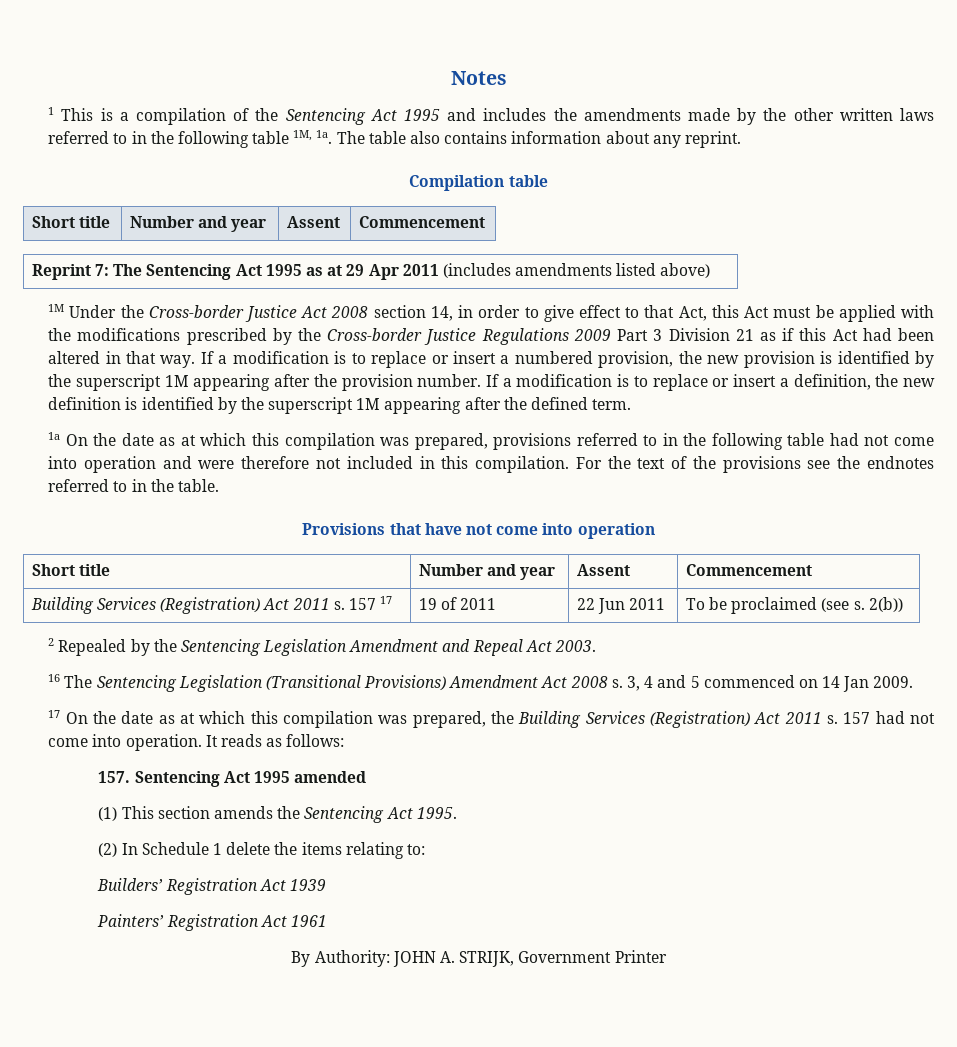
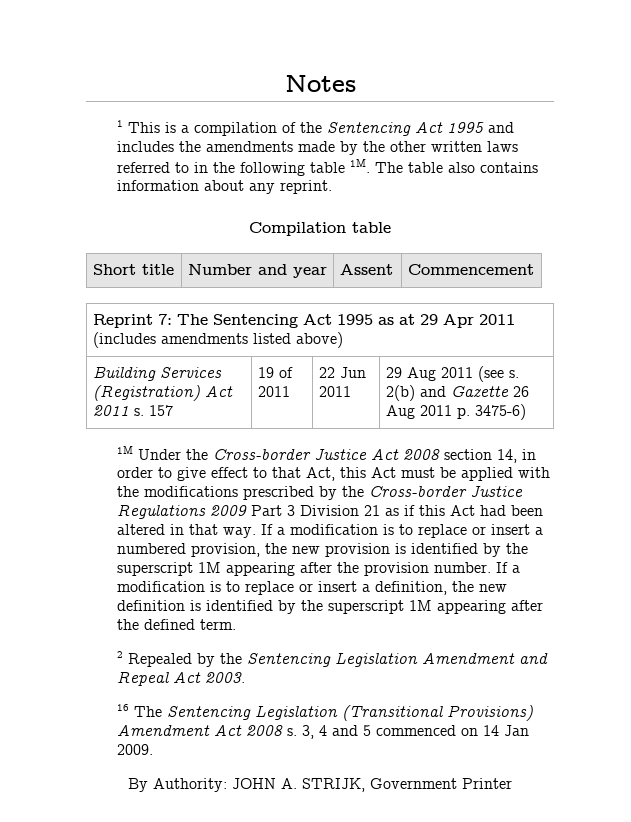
[293,130,333,144] 1M, 1a. -> [349,158,370,173] 1M.
(711, 270) none -> [92,366,222,381] [92,385,233,401] [92,405,173,416] [257,367,293,378] [257,386,290,397] [318,367,366,378] [318,386,351,397] [385,366,519,382] [385,385,529,401] [385,404,526,420] // Building Services (Registration) Act 2011 s. 157 | 19 of 2011 | 22 Jun 2011 | 29 Aug 2011 (see s. 2(b) and Gazette 26 Aug 2011 p. 3475-6)
[48,432,935,450] [48,456,935,473] [48,479,219,492] [302,523,655,539] [31,564,111,576] [418,564,556,580] [576,564,630,576] [685,564,812,576] [30,596,393,614] [418,597,497,610] [576,598,666,614] [685,597,903,614] // 1a On the date as at which this compilation was prepared, provisions referred to in the following table had not come into operation and were therefore not included in this compilation. For the text of the provisions see the endnotes referred to in the table. // Provisions that have not come into operation // Short title | Number and year | Assent | Commencement // Building Services (Registration) Act 2011 s. 157 17 | 19 of 2011 | 22 Jun 2011 | To be proclaimed (see s. 2(b)) -> (236, 624) none
[48,710,935,728] [48,734,345,751] [98,771,367,787] [98,806,457,823] [98,842,425,859] [97,878,327,895] [97,914,328,931] // 17 On the date as at which this compilation was prepared, the Building Services (Registration) Act 2011 s. 157 had not come into operation. It reads as follows: // 157. Sentencing Act 1995 amended // (1) This section amends the Sentencing Act 1995. // (2) In Schedule 1 delete the items relating to: // Builders’ Registration Act 1939 // Painters’ Registration Act 1961 -> (153, 749) none

